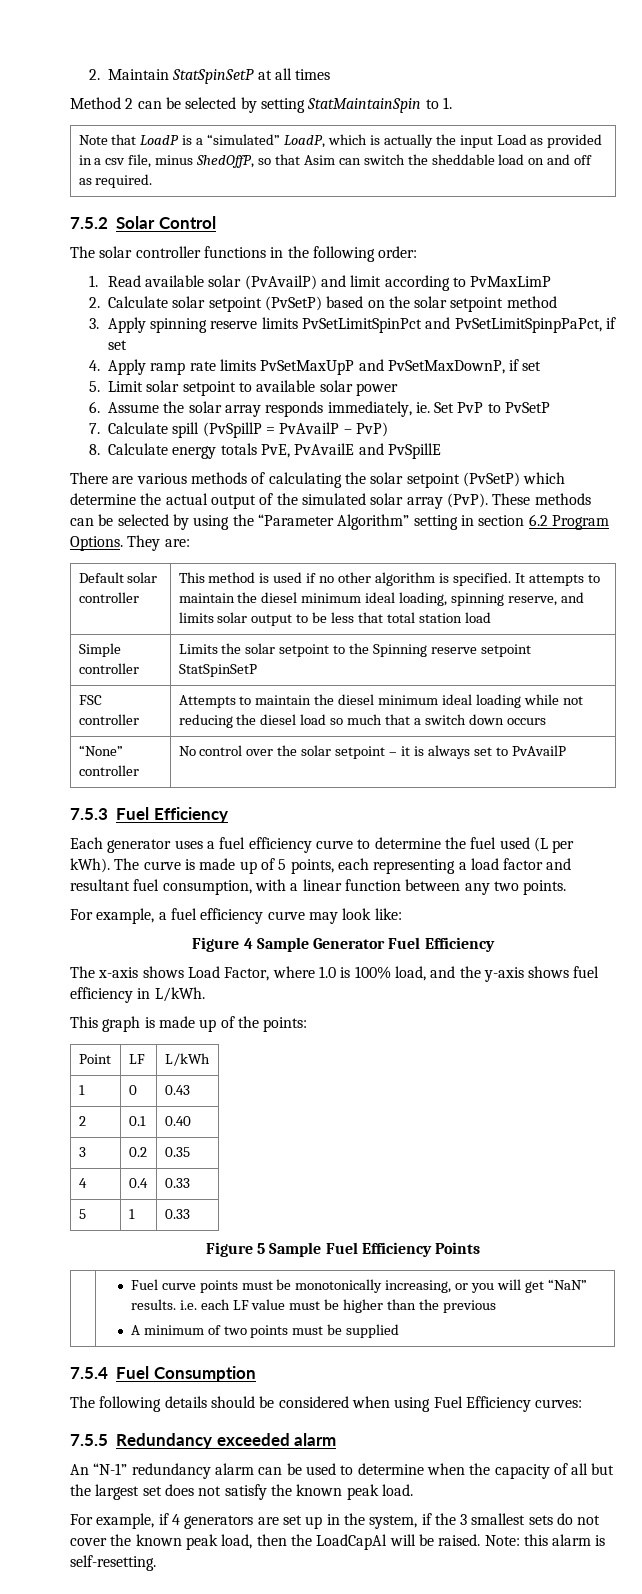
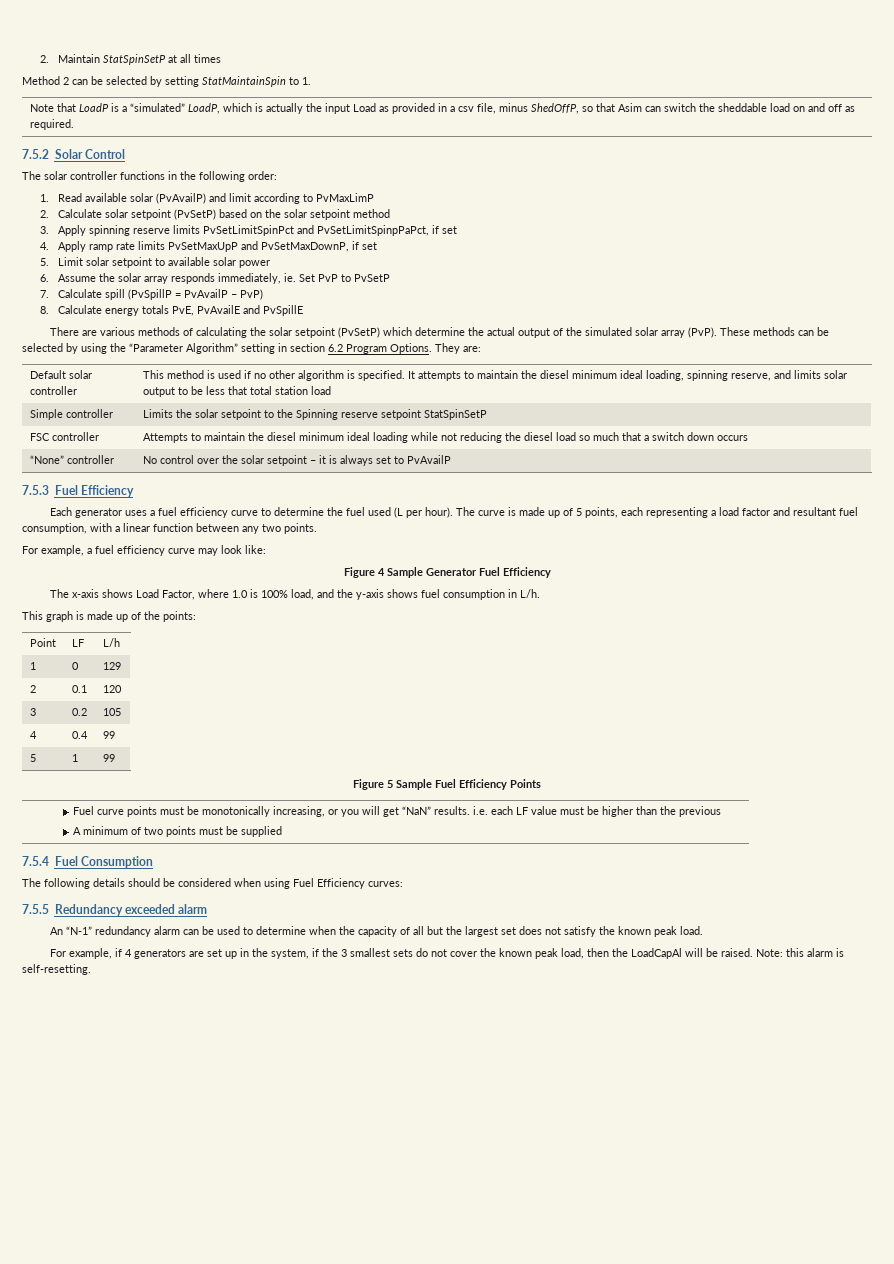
[70,858,110,873] kWh). -> [424,507,453,518] hour).
[70,987,205,1003] efficiency in L/kWh. -> [442,589,540,600] consumption in L/h.
[164,1053,210,1066] L/kWh -> [102,638,120,647] L/h
[164,1085,190,1095] 0.43 -> [102,662,121,670] 129
[164,1116,191,1126] 0.40 -> [102,685,122,693] 120
[164,1147,190,1157] 0.35 -> [102,708,121,716] 105
[164,1178,190,1188] 0.33 -> [102,731,115,739] 99
[164,1209,190,1219] 0.33 -> [102,754,115,762] 99

